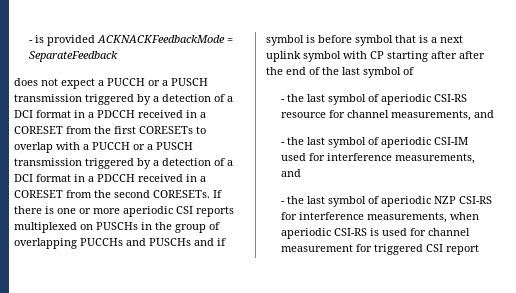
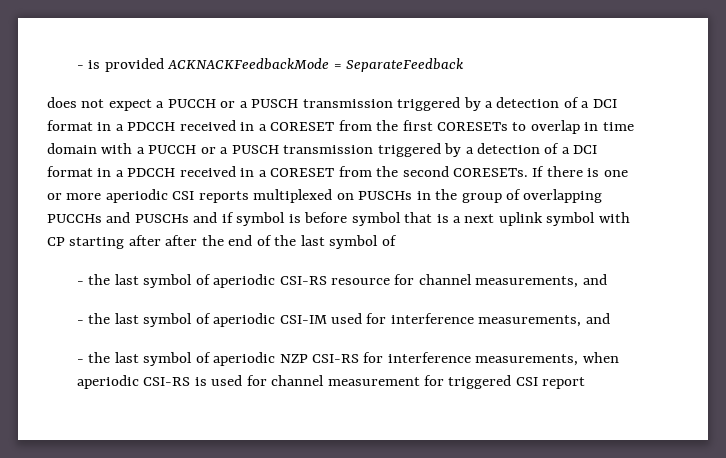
(53, 147) none -> [584,122,634,131] [47,143,97,154] in time domain

